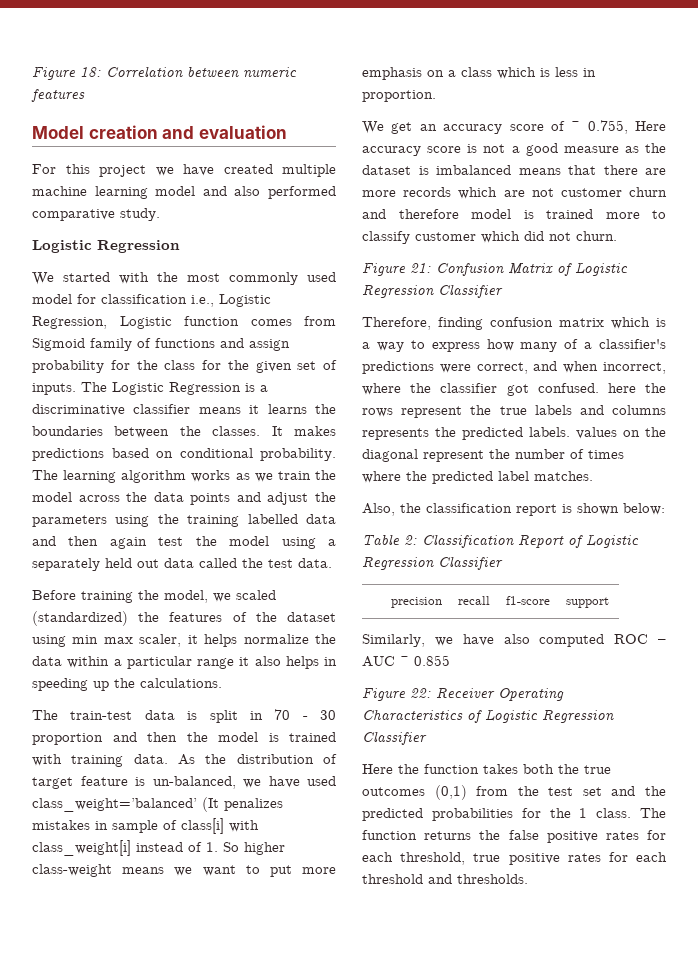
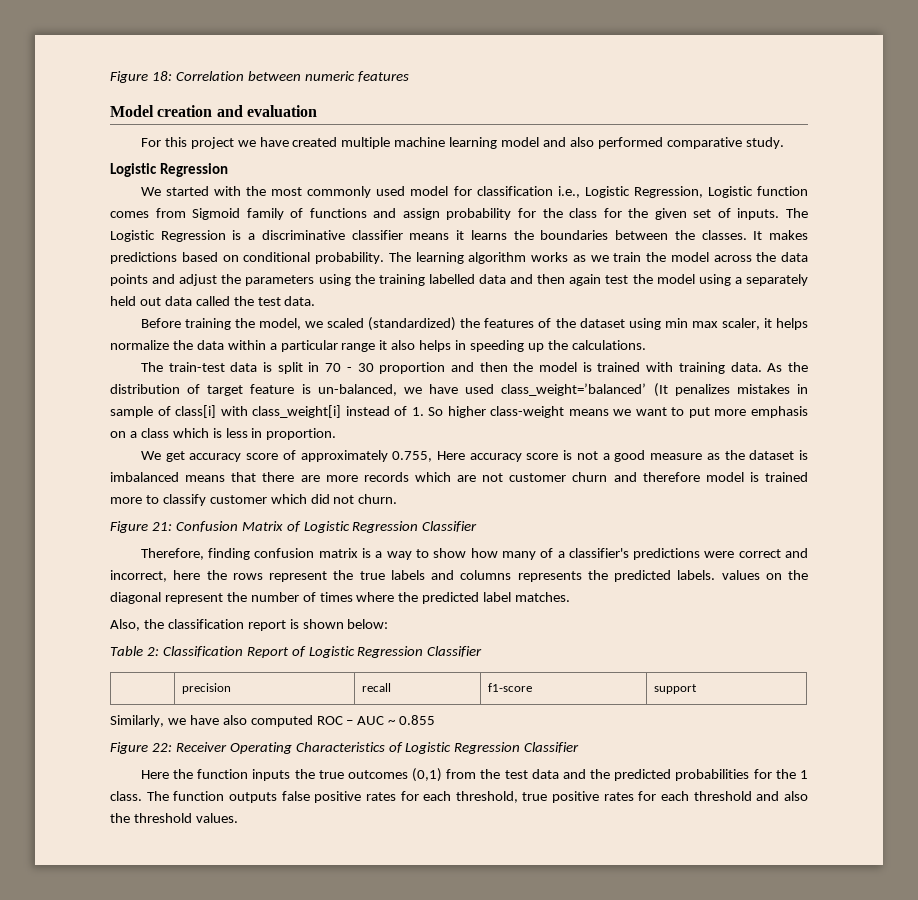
[419,124,437,131] an -> (185, 456) none
[571,121,581,131] ~ -> [300,450,388,462] approximately
[611,317,650,329] which -> (358, 553) none
[431,342,480,352] express -> [433,548,467,558] show
[476,361,666,374] [362,383,599,396] correct, and when incorrect, where the classifier got confused. -> [738,548,809,558] [110,570,167,582] correct and incorrect,
[483,764,554,774] takes both -> [252,769,291,781] inputs
[582,787,602,796] set -> [531,769,559,779] data
[424,830,501,840] returns the -> [228,792,277,803] outputs
[457,874,528,884] thresholds. -> [783,791,808,801] [110,813,238,823] also the threshold values.

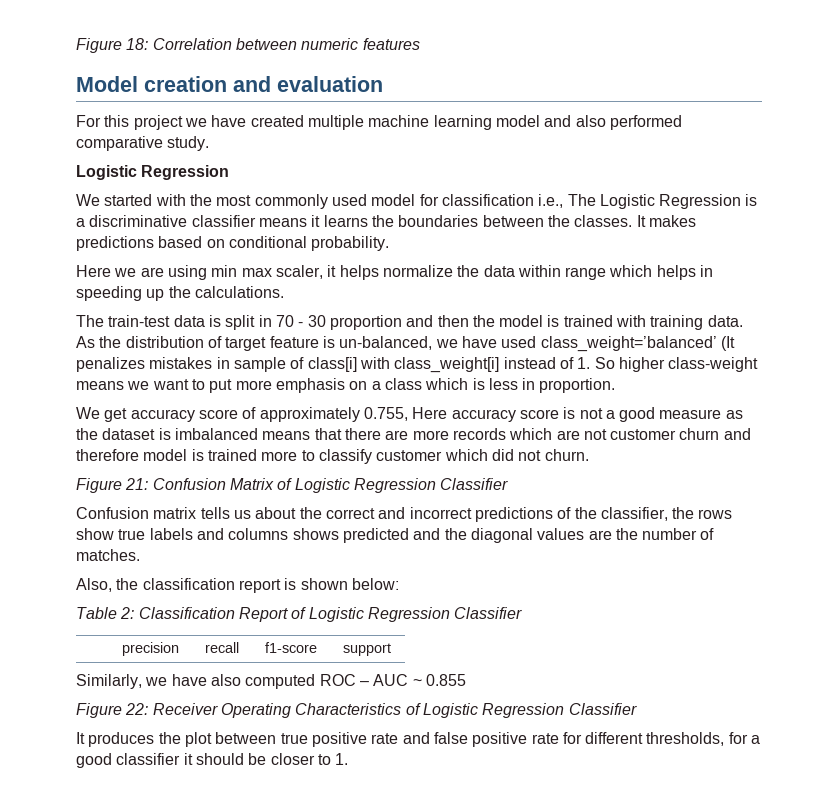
[584,186,808,198] [110,208,780,220] Logistic Regression, Logistic function comes from Sigmoid family of functions and assign probability for the class for the given set of inputs. -> (564, 201) none
[388,252,808,264] [110,274,808,286] [110,296,316,306] [140,317,625,331] The learning algorithm works as we train the model across the data points and adjust the parameters using the training labelled data and then again test the model using a separately held out data called the test data. // Before training the model, we scaled (standardized) the features of the dataset -> [76,265,164,277] // Here we are
[269,340,416,352] a particular range it also -> [565,265,653,280] range which
[140,548,809,560] [110,570,808,582] [110,592,512,604] Therefore, finding confusion matrix is a way to show how many of a classifier's predictions were correct and incorrect, here the rows represent the true labels and columns represents the predicted labels. values on the diagonal represent the number of times where the predicted label -> [76,507,733,522] [76,528,715,543] Confusion matrix tells us about the correct and incorrect predictions of the classifier, the rows show true labels and columns shows predicted and the diagonal values are the number of
[140,768,808,782] [110,791,808,803] [110,813,238,823] Here the function inputs the true outcomes (0,1) from the test data and the predicted probabilities for the 1 class. The function outputs false positive rates for each threshold, true positive rates for each threshold and also the threshold values. -> [76,732,761,747] [76,753,349,768] It produces the plot between true positive rate and false positive rate for different thresholds, for a good classifier it should be closer to 1.

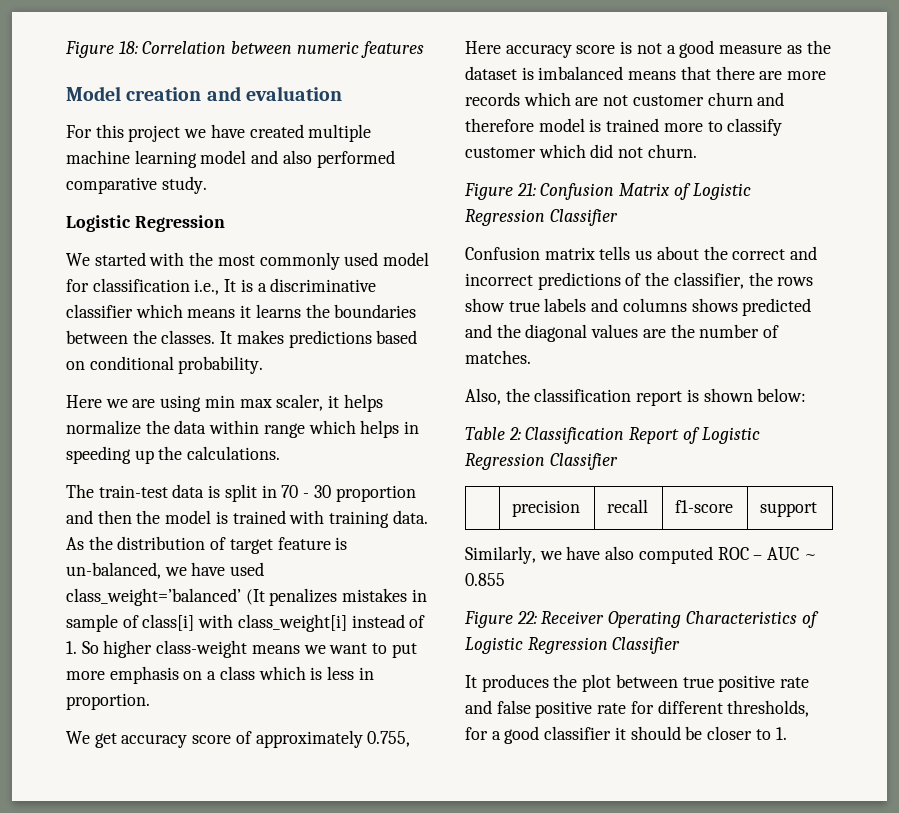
[567,194,742,209] The Logistic Regression -> [224,279,237,292] It
(256, 221) none -> [135,304,183,318] which

